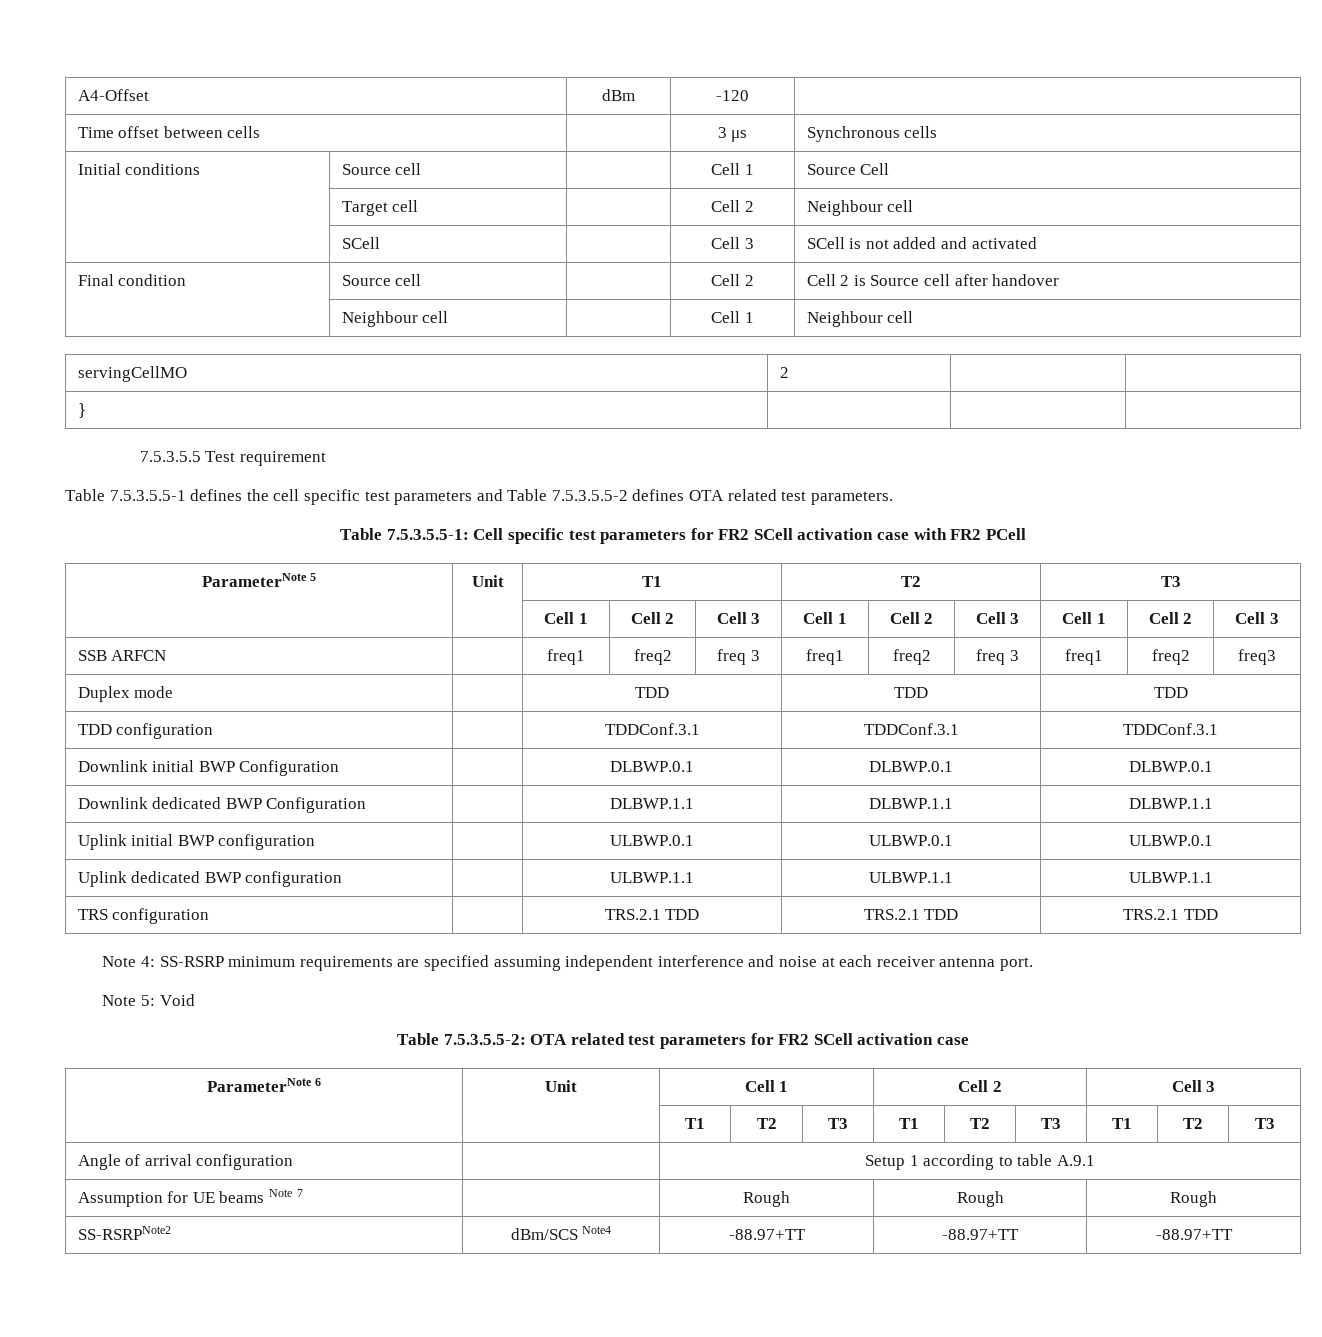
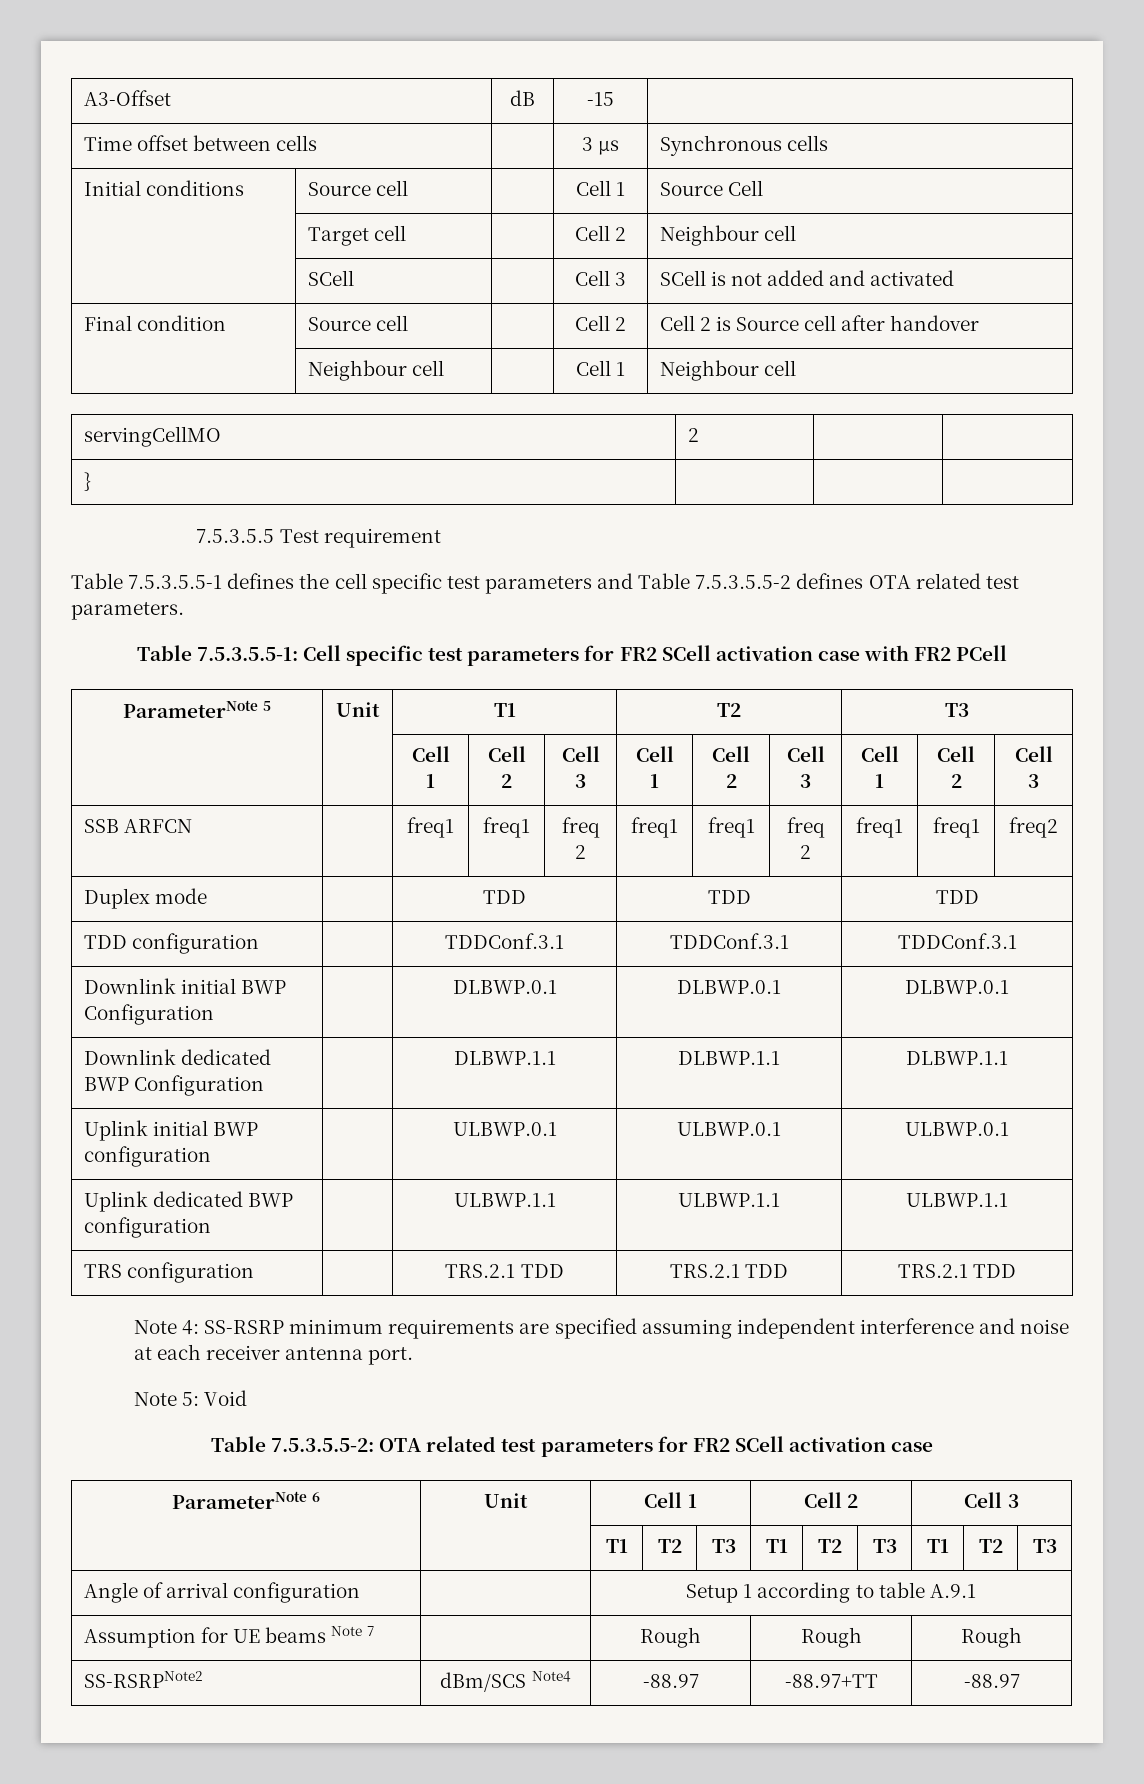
[77,89,149,101] [601,89,635,101] [715,90,749,101] A4-Offset | dBm | -120 -> [83,90,171,106] [510,90,535,106] [587,92,614,106] A3-Offset | dB | -15
[633,649,672,665] [717,649,760,665] [805,649,844,665] [892,649,931,665] [976,649,1019,665] [1065,649,1103,665] [1151,649,1190,665] [1238,649,1276,665] freq2 | freq 3 | freq1 | freq2 | freq 3 | freq1 | freq2 | freq3 -> [483,817,530,838] [561,817,600,838] [575,845,586,859] [631,817,678,838] [707,817,755,838] [786,817,825,838] [800,845,811,859] [856,817,903,838] [932,817,980,838] [1009,817,1058,838] freq1 | freq 2 | freq1 | freq1 | freq 2 | freq1 | freq1 | freq2
[728,1229,806,1240] [941,1229,1019,1240] [1155,1229,1233,1240] -88.97+TT | -88.97+TT | -88.97+TT -> [642,1674,699,1688] [784,1674,878,1688] [963,1674,1020,1688] -88.97 | -88.97+TT | -88.97

